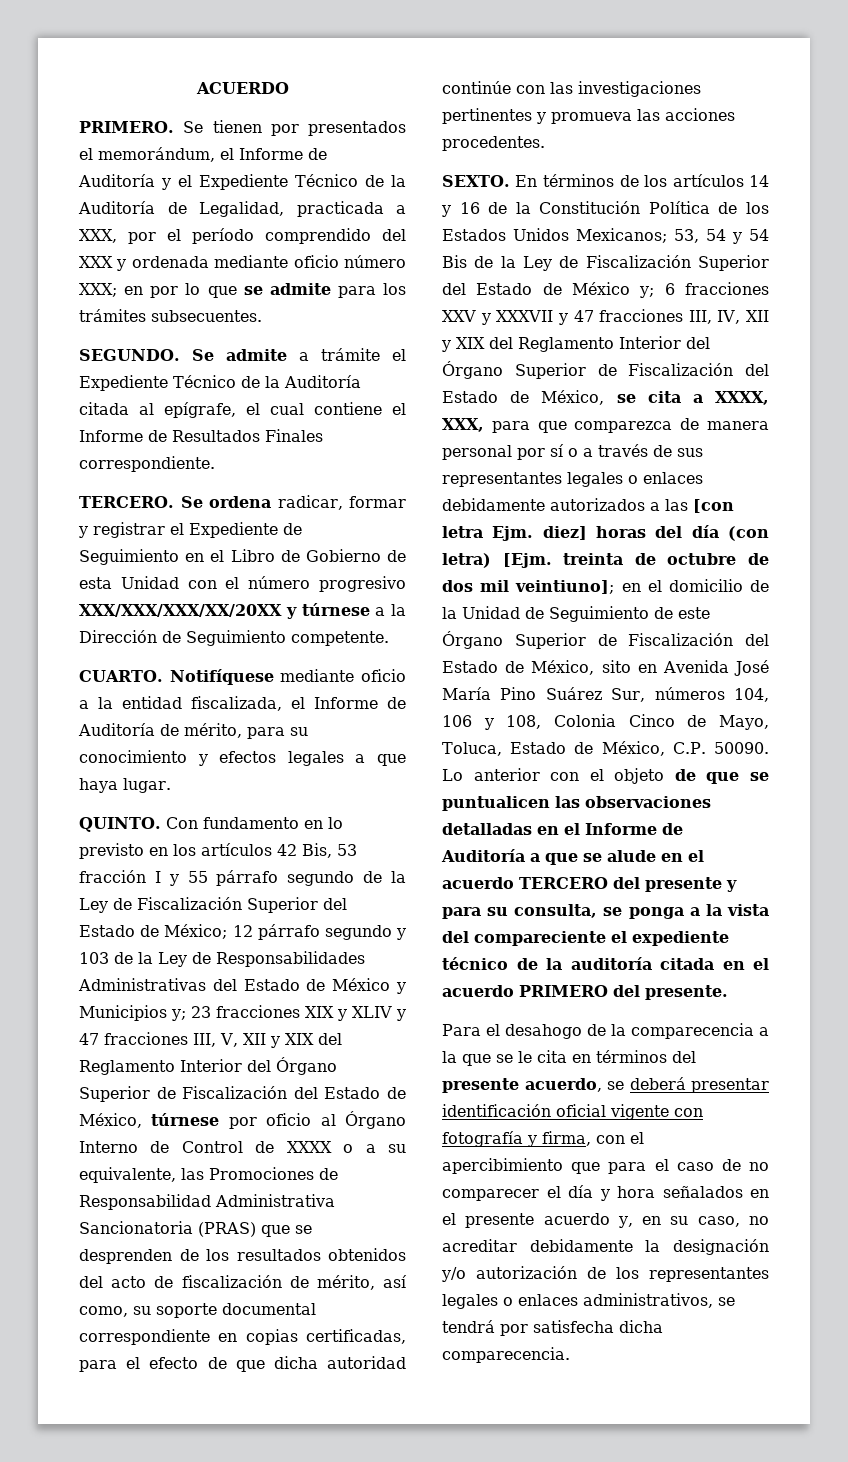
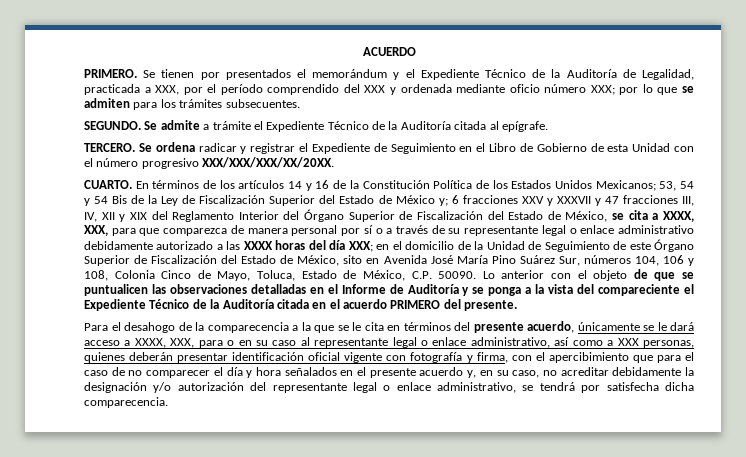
[98,147,327,162] [78,174,155,187] memorándum, el Informe de Auditoría -> [312,69,388,78] memorándum
[124,286,144,295] en -> (615, 90) none
[269,283,331,295] admite -> [84,98,130,108] admiten
[164,402,406,418] [79,429,323,442] [79,456,215,472] epígrafe, el cual contiene el Informe de Resultados Finales correspondiente. -> [501,121,548,132] epígrafe.
[277,495,406,510] radicar, formar -> [198,143,237,152] radicar
[79,603,406,619] [79,630,389,646] [79,669,406,685] [79,696,406,711] [78,723,308,739] [79,750,406,766] [79,778,171,793] [79,817,343,832] [79,843,357,859] [79,870,406,886] [79,897,347,913] [79,924,406,940] [79,951,365,967] [78,978,407,994] [79,1005,406,1021] [79,1032,342,1048] [79,1057,337,1075] [79,1086,406,1102] [79,1111,406,1129] [79,1141,406,1153] [79,1167,338,1183] [79,1194,335,1210] [79,1221,312,1237] [79,1248,406,1264] [79,1275,407,1290] [79,1303,316,1318] [79,1329,406,1345] [79,1356,406,1372] [442,81,701,97] [442,108,735,124] [442,136,545,151] [442,175,510,187] XXX/XXX/XXX/XX/20XX y túrnese a la Dirección de Seguimiento competente. // CUARTO. Notifíquese mediante oficio a la entidad fiscalizada, el Informe de Auditoría de mérito, para su conocimiento y efectos legales a que haya lugar. // QUINTO. Con fundamento en lo previsto en los artículos 42 Bis, 53 fracción I y 55 párrafo segundo de la Ley de Fiscalización Superior del Estado de México; 12 párrafo segundo y 103 de la Ley de Responsabilidades Administrativas del Estado de México y Municipios y; 23 fracciones XIX y XLIV y 47 fracciones III, V, XII y XIX del Reglamento Interior del Órgano Superior de Fiscalización del Estado de México, túrnese por oficio al Órgano Interno de Control de XXXX o a su equivalente, las Promociones de Responsabilidad Administrativa Sancionatoria (PRAS) que se desprenden de los resultados obtenidos del acto de fiscalización de mérito, así como, su soporte documental correspondiente en copias certificadas, para el efecto de que dicha autoridad continúe con las investigaciones pertinentes y promueva las acciones procedentes. // SEXTO. -> [202,157,335,168] [84,180,132,189] XXX/XXX/XXX/XX/20XX. // CUARTO.
[677,448,703,457] [442,472,703,487] [442,498,734,513] [442,525,769,541] [442,553,769,568] [442,580,615,594] sus representantes legales o enlaces debidamente autorizados a las [con letra Ejm. diez] horas del día (con letra) [Ejm. treinta de octubre de dos mil veintiuno]; -> [448,225,694,236] [84,240,373,252] su representante legal o enlace administrativo debidamente autorizado a las XXXX horas del día XXX;
[530,850,704,865] [442,877,737,892] [442,904,598,919] a que se alude en el acuerdo TERCERO del presente y para su consulta, -> [462,287,470,296] y
[632,931,729,946] [442,957,652,970] expediente técnico de la auditoría -> [84,299,274,311] Expediente Técnico de la Auditoría
[607,1077,686,1090] se deberá -> [577,322,694,331] [84,337,695,348] [84,352,174,363] únicamente se le dará acceso a XXXX, XXX, para o en su caso al representante legal o enlace administrativo, así como a XXX personas, quienes deberán
[587,1267,769,1282] [442,1293,713,1309] de los representantes legales o enlaces administrativos, -> [250,382,517,393] del representante legal o enlace administrativo,

